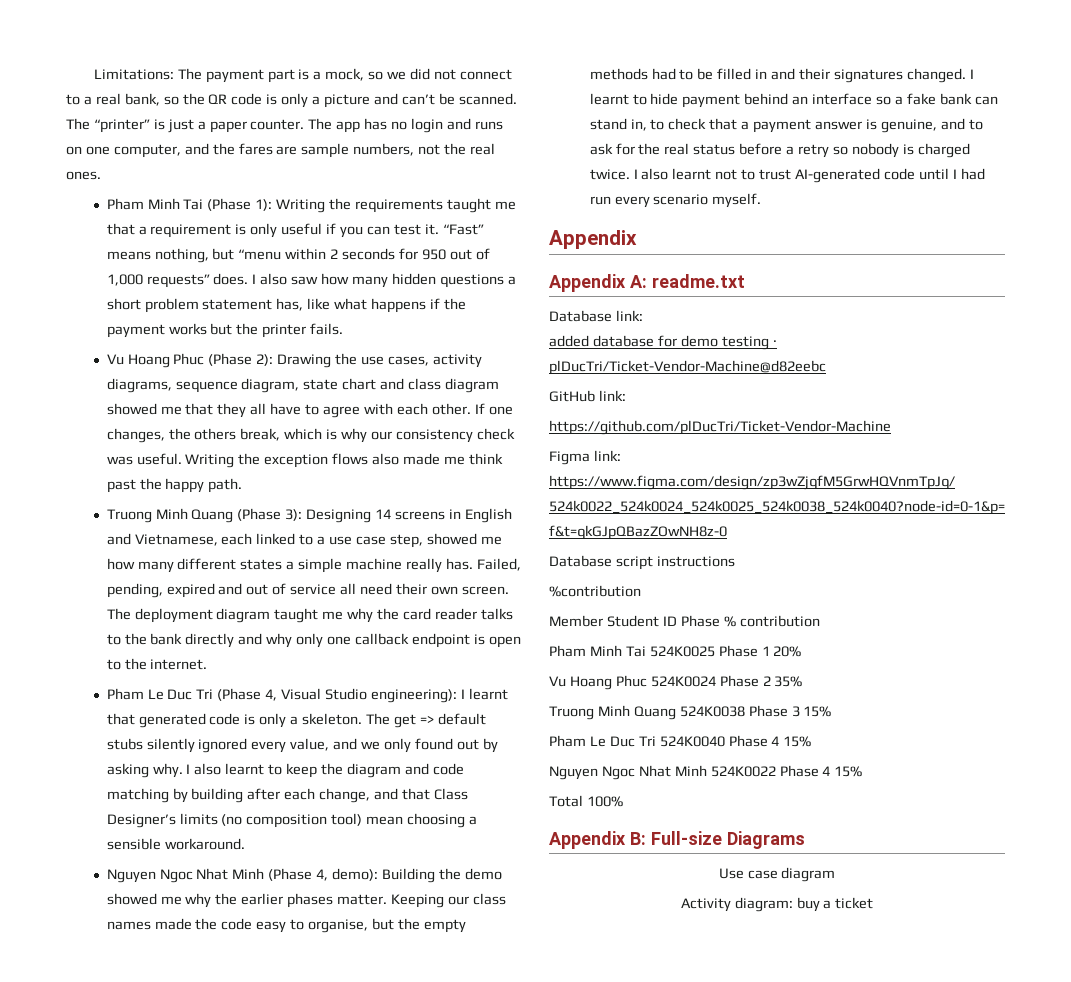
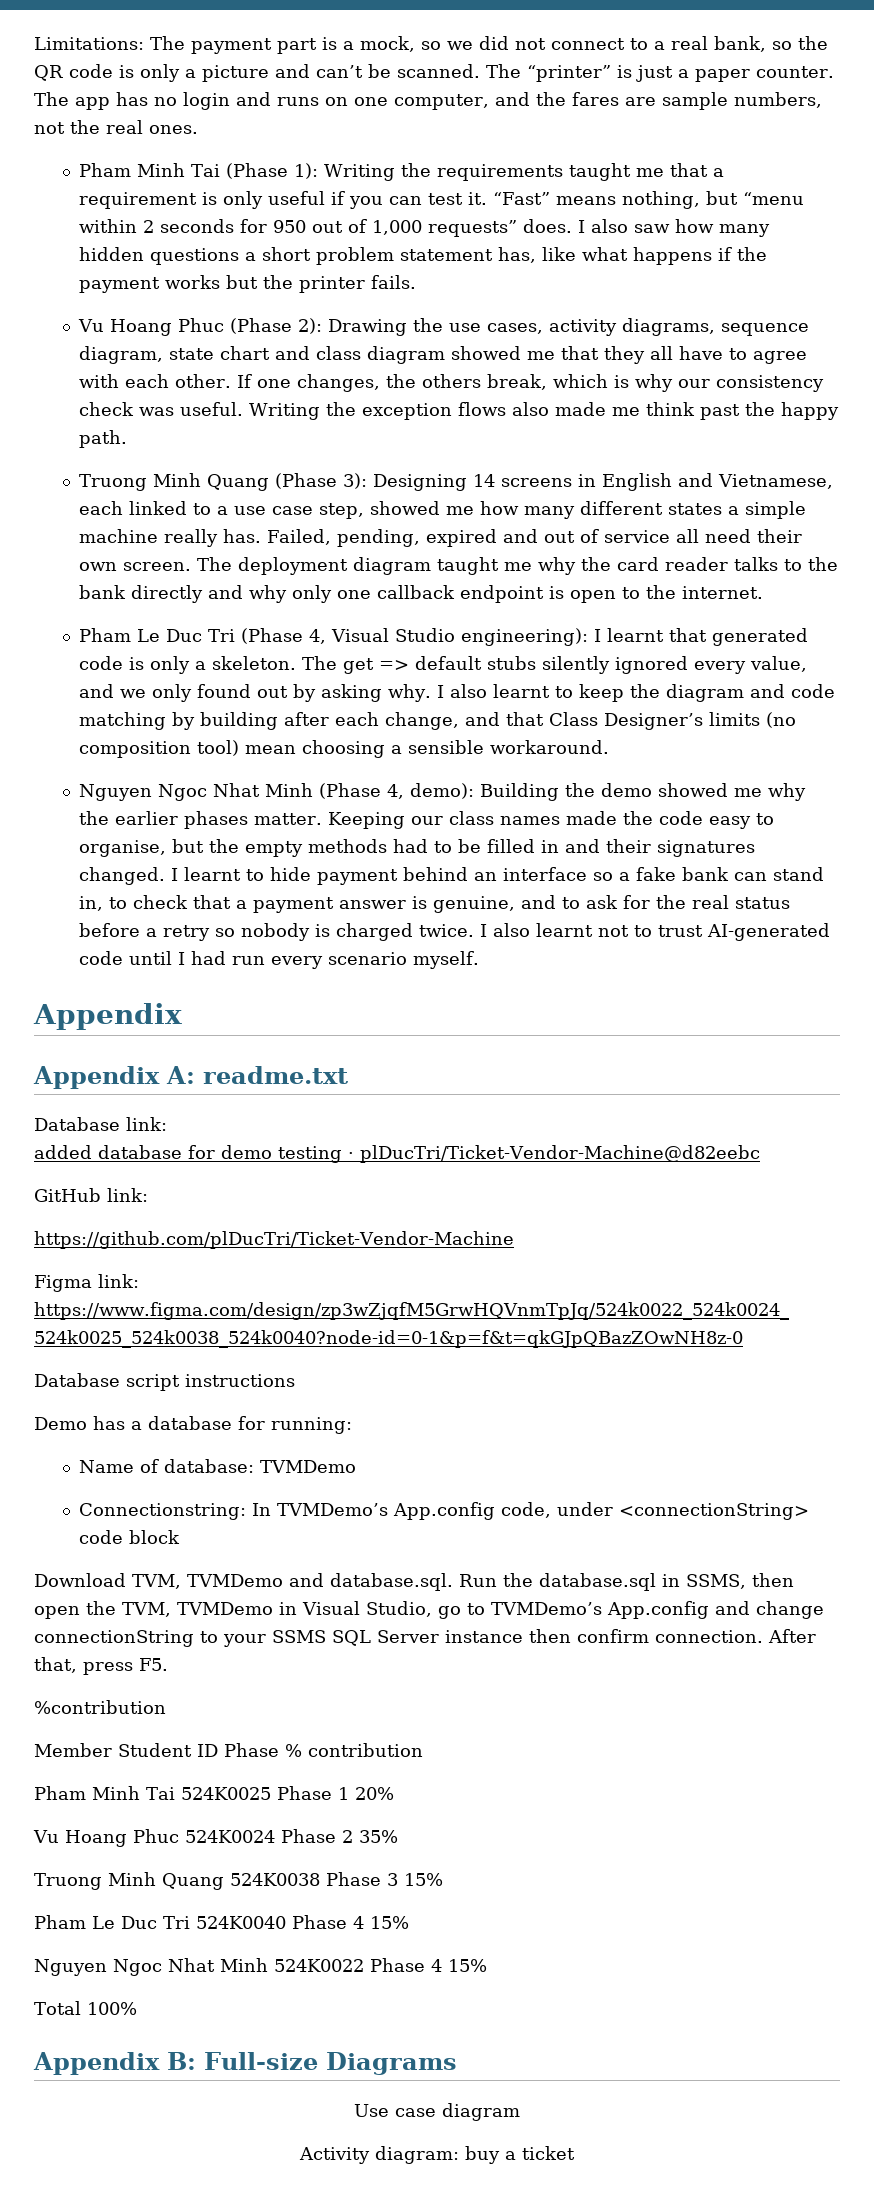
(735, 561) none -> [34,1416,352,1434] [79,1459,357,1473] [79,1502,810,1520] [79,1530,181,1544] [34,1573,794,1591] [34,1601,824,1619] [34,1629,816,1647] [34,1657,168,1675] // Demo has a database for running: // Name of database: TVMDemo // Connectionstring: In TVMDemo’s App.config code, under <connectionString> code block // Download TVM, TVMDemo and database.sql. Run the database.sql in SSMS, then open the TVM, TVMDemo in Visual Studio, go to TVMDemo’s App.config and change connectionString to your SSMS SQL Server instance then confirm connection. After that, press F5.

